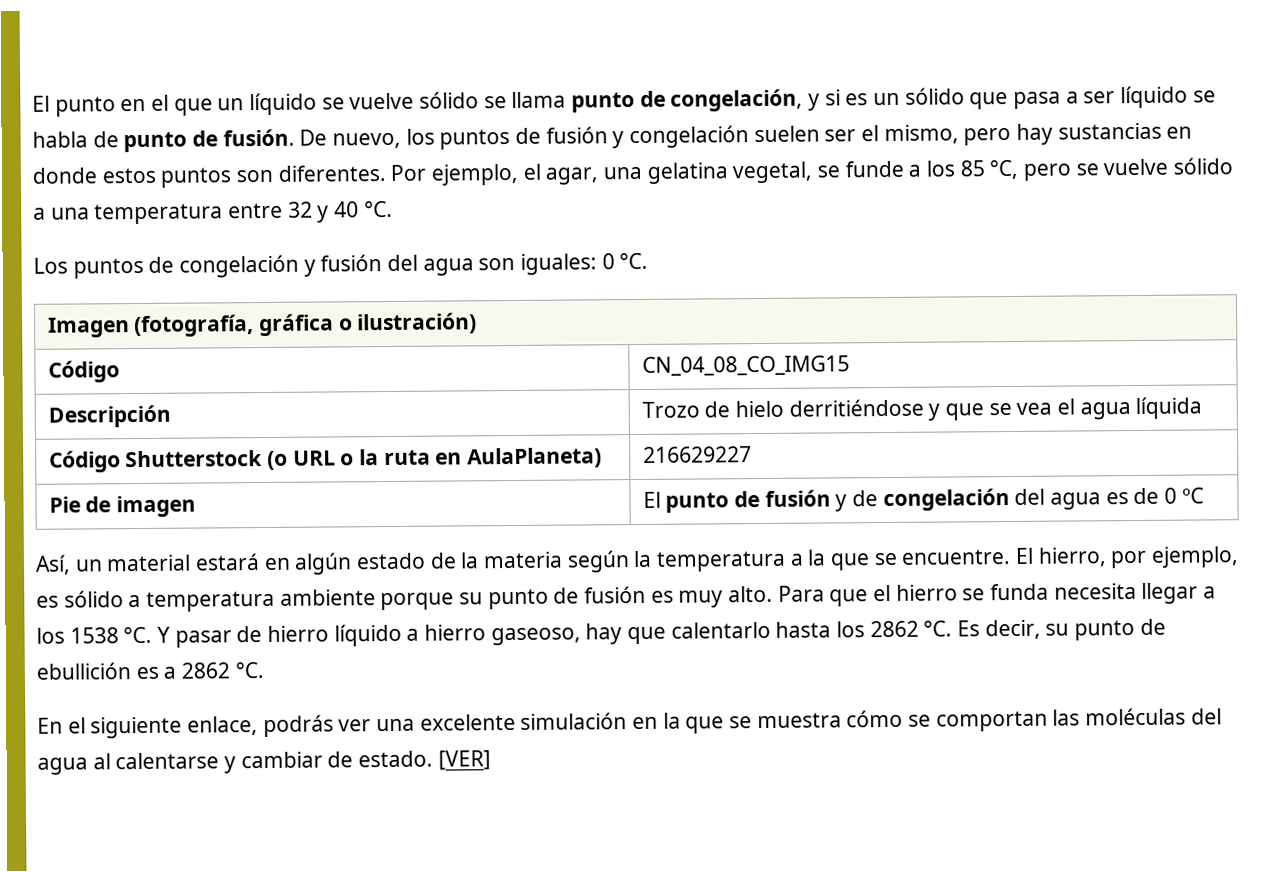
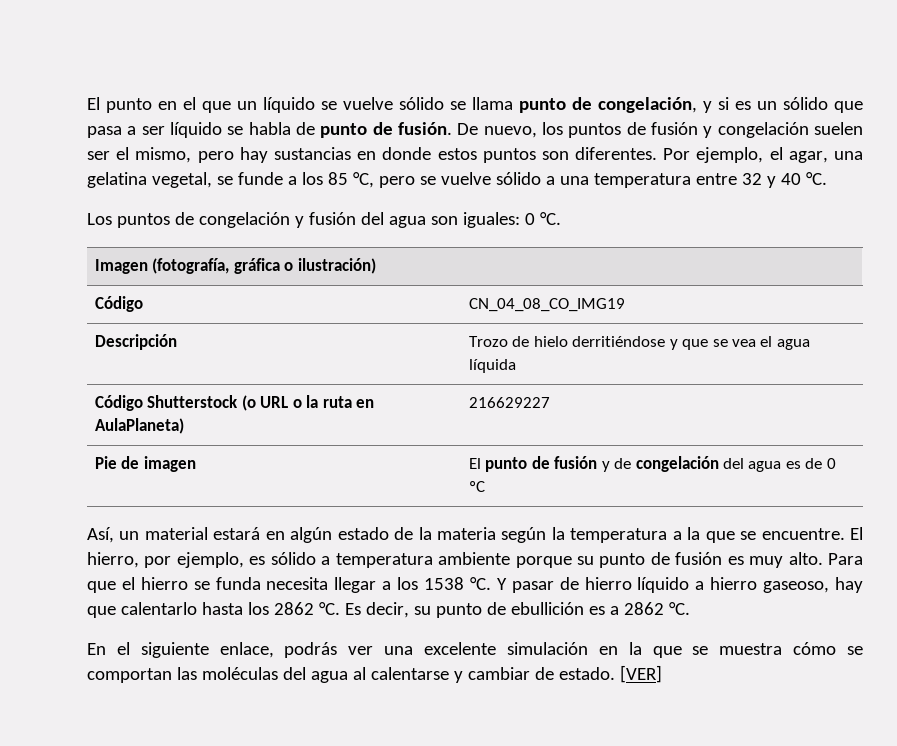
[641,355,850,376] CN_04_08_CO_IMG15 -> [468,298,625,312] CN_04_08_CO_IMG19

